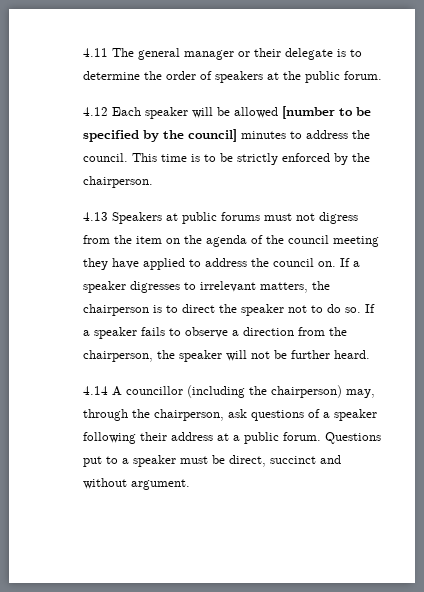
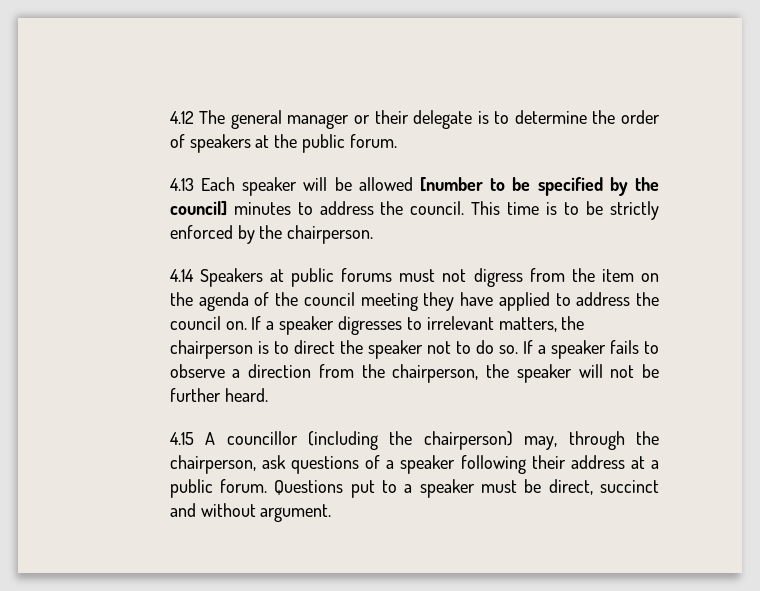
[82,48,108,57] 4.11 -> [169,111,194,124] 4.12
[82,107,108,116] 4.12 -> [169,178,194,191] 4.13
[82,212,108,221] 4.13 -> [169,269,194,282] 4.14
[82,386,108,395] 4.14 -> [169,432,194,445] 4.15

